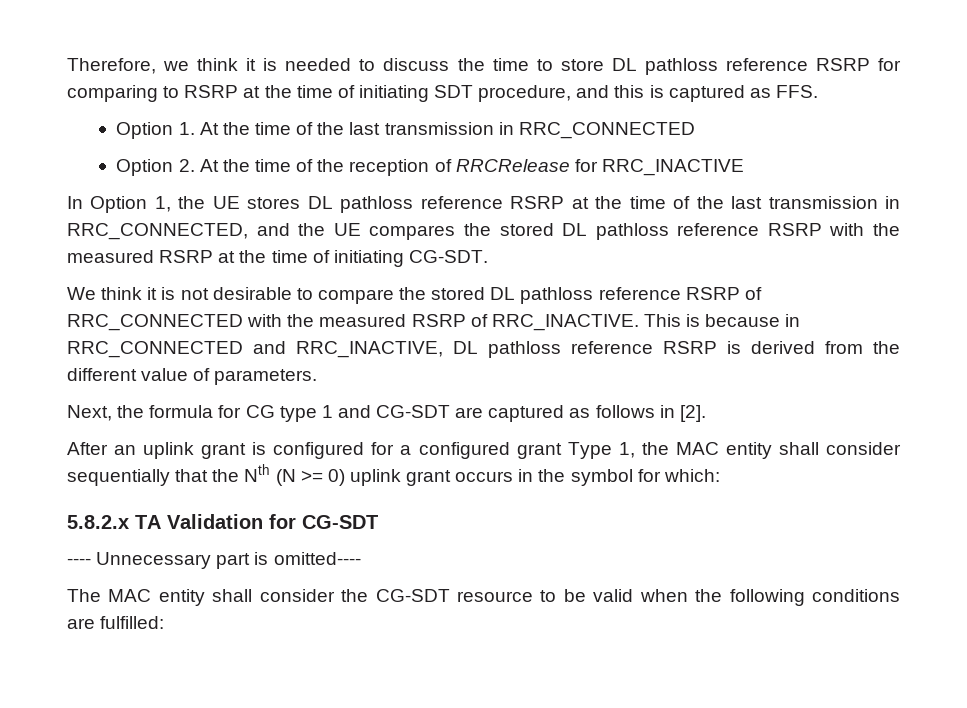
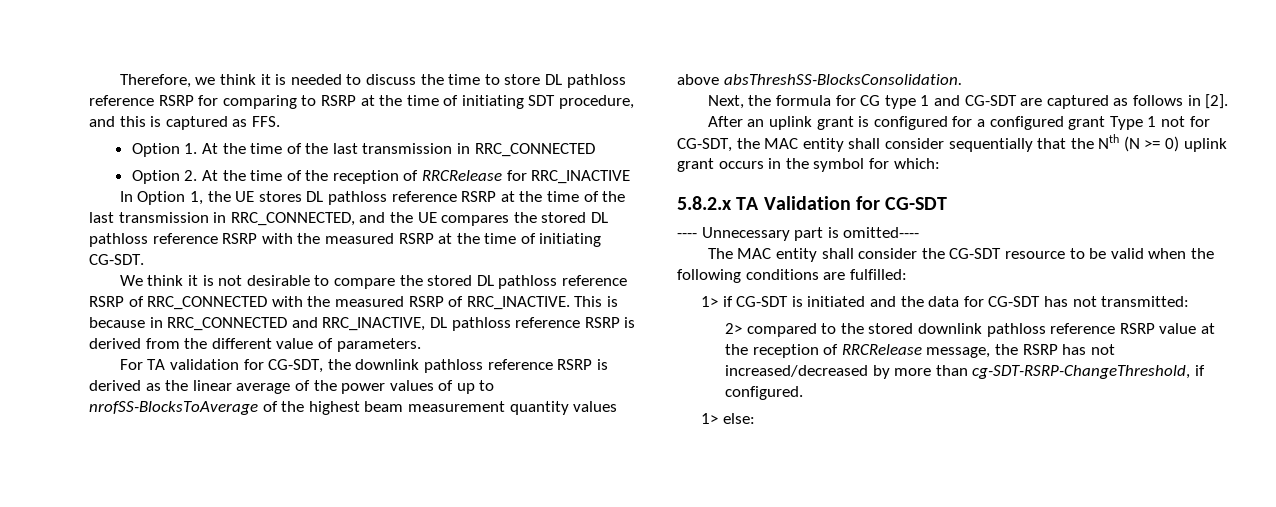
(318, 377) none -> [119,359,608,373] [89,380,495,394] [89,401,618,415] [677,74,962,85] // For TA validation for CG-SDT, the downlink pathloss reference RSRP is derived as the linear average of the power values of up to nrofSS-BlocksToAverage of the highest beam measurement quantity values above absThreshSS-BlocksConsolidation.
[618,442,635,458] 1, -> [1147,116,1210,127] [677,138,732,152] 1 not for CG-SDT,
(165, 622) none -> [701,296,1190,307] [725,323,1215,337] [725,344,1115,358] [725,365,1206,379] [725,386,804,400] [701,413,755,424] // 1> if CG-SDT is initiated and the data for CG-SDT has not transmitted: // 2> compared to the stored downlink pathloss reference RSRP value at the reception of RRCRelease message, the RSRP has not increased/decreased by more than cg-SDT-RSRP-ChangeThreshold, if configured. // 1> else:

